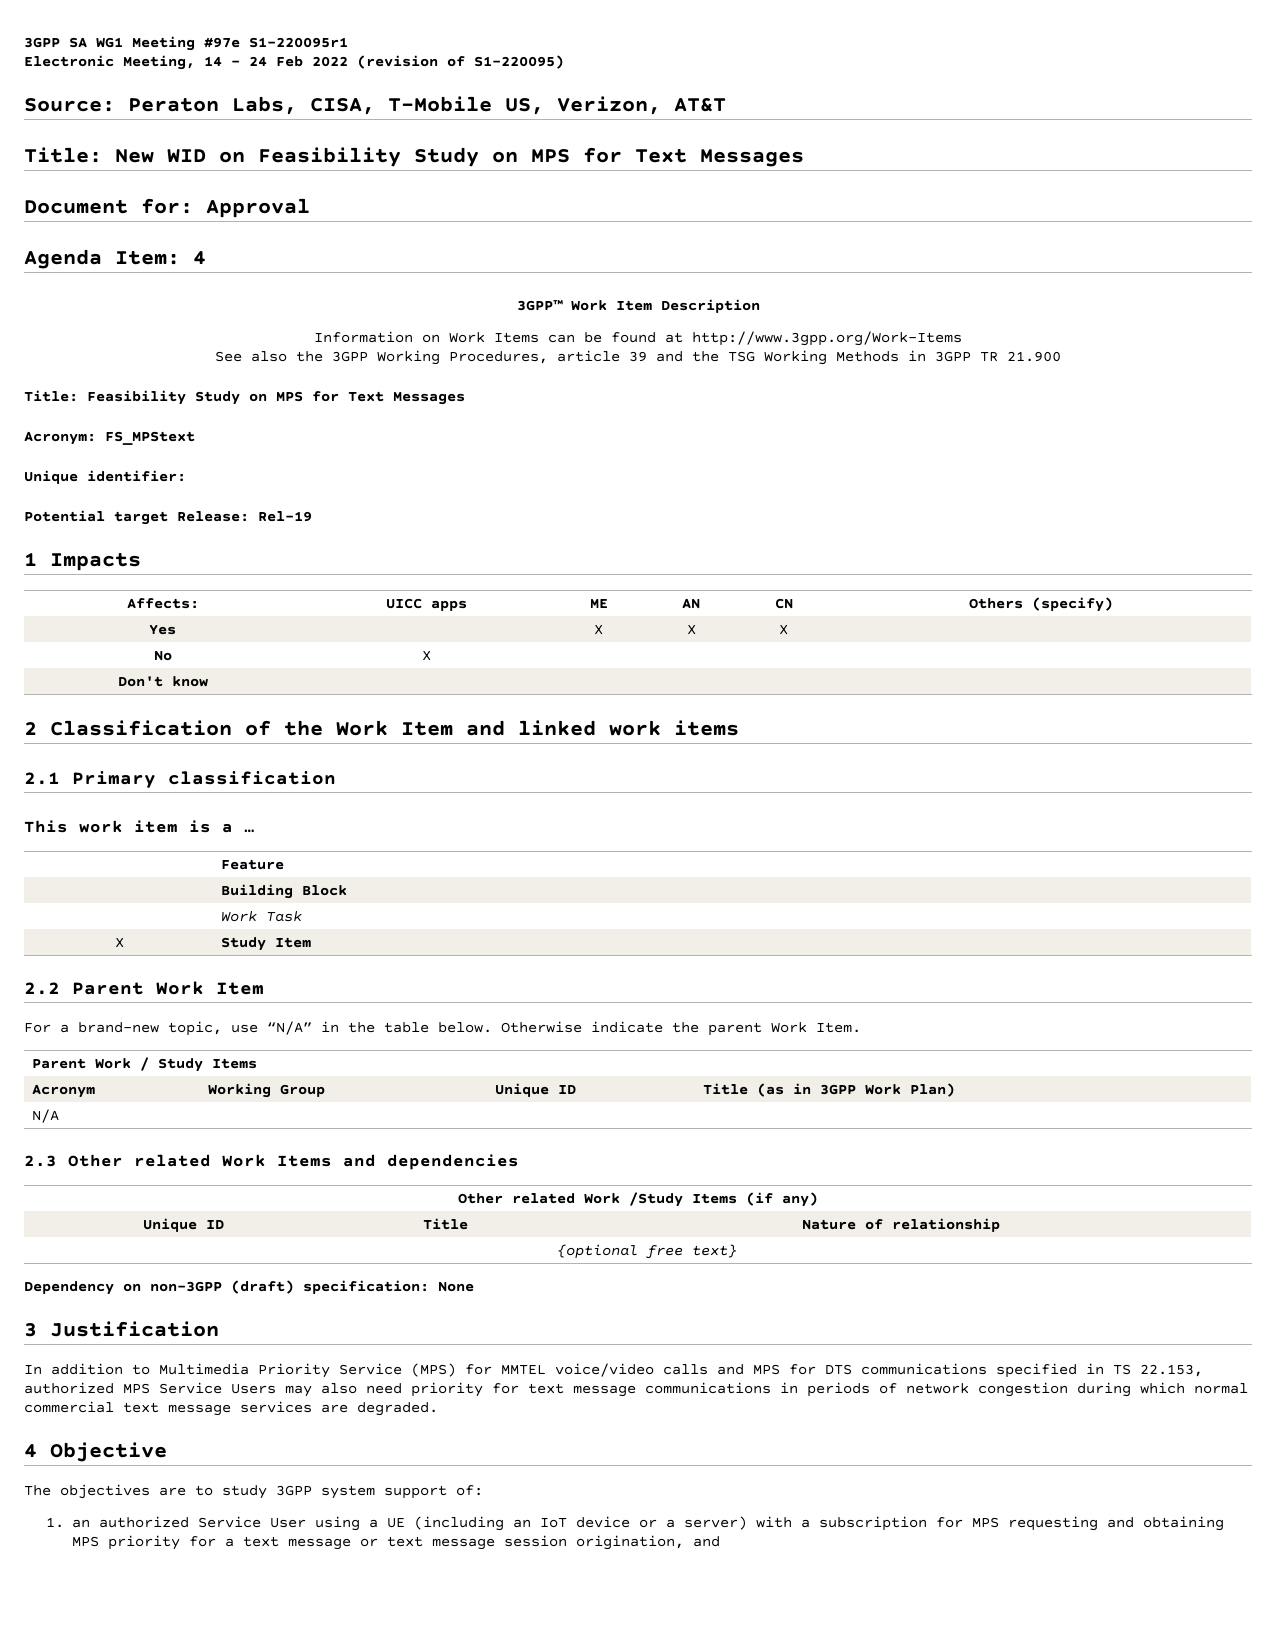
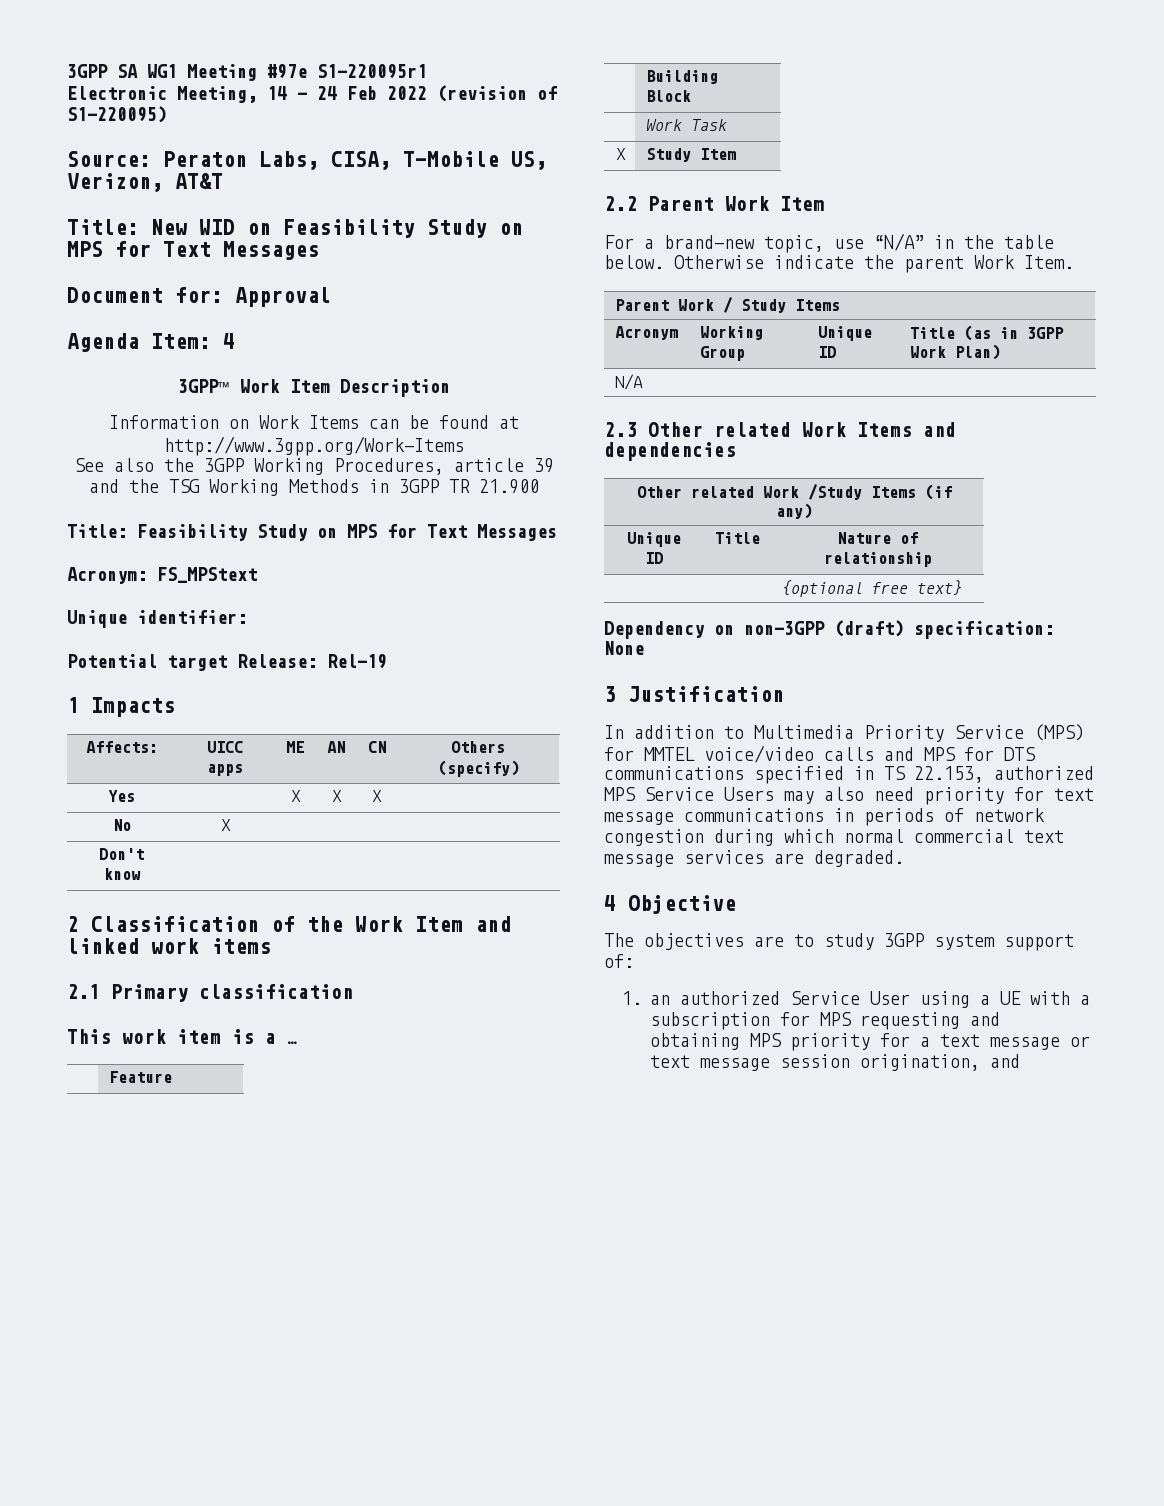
[414,1516,748,1531] (including an IoT device or a server) -> (1021, 998) none

